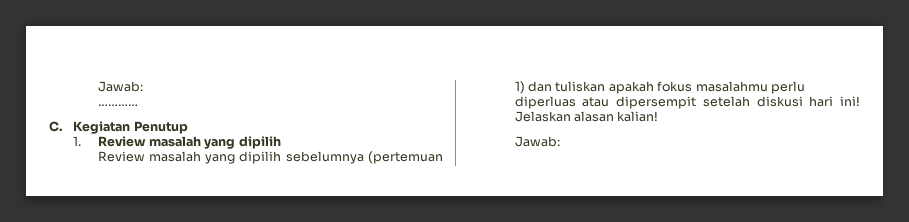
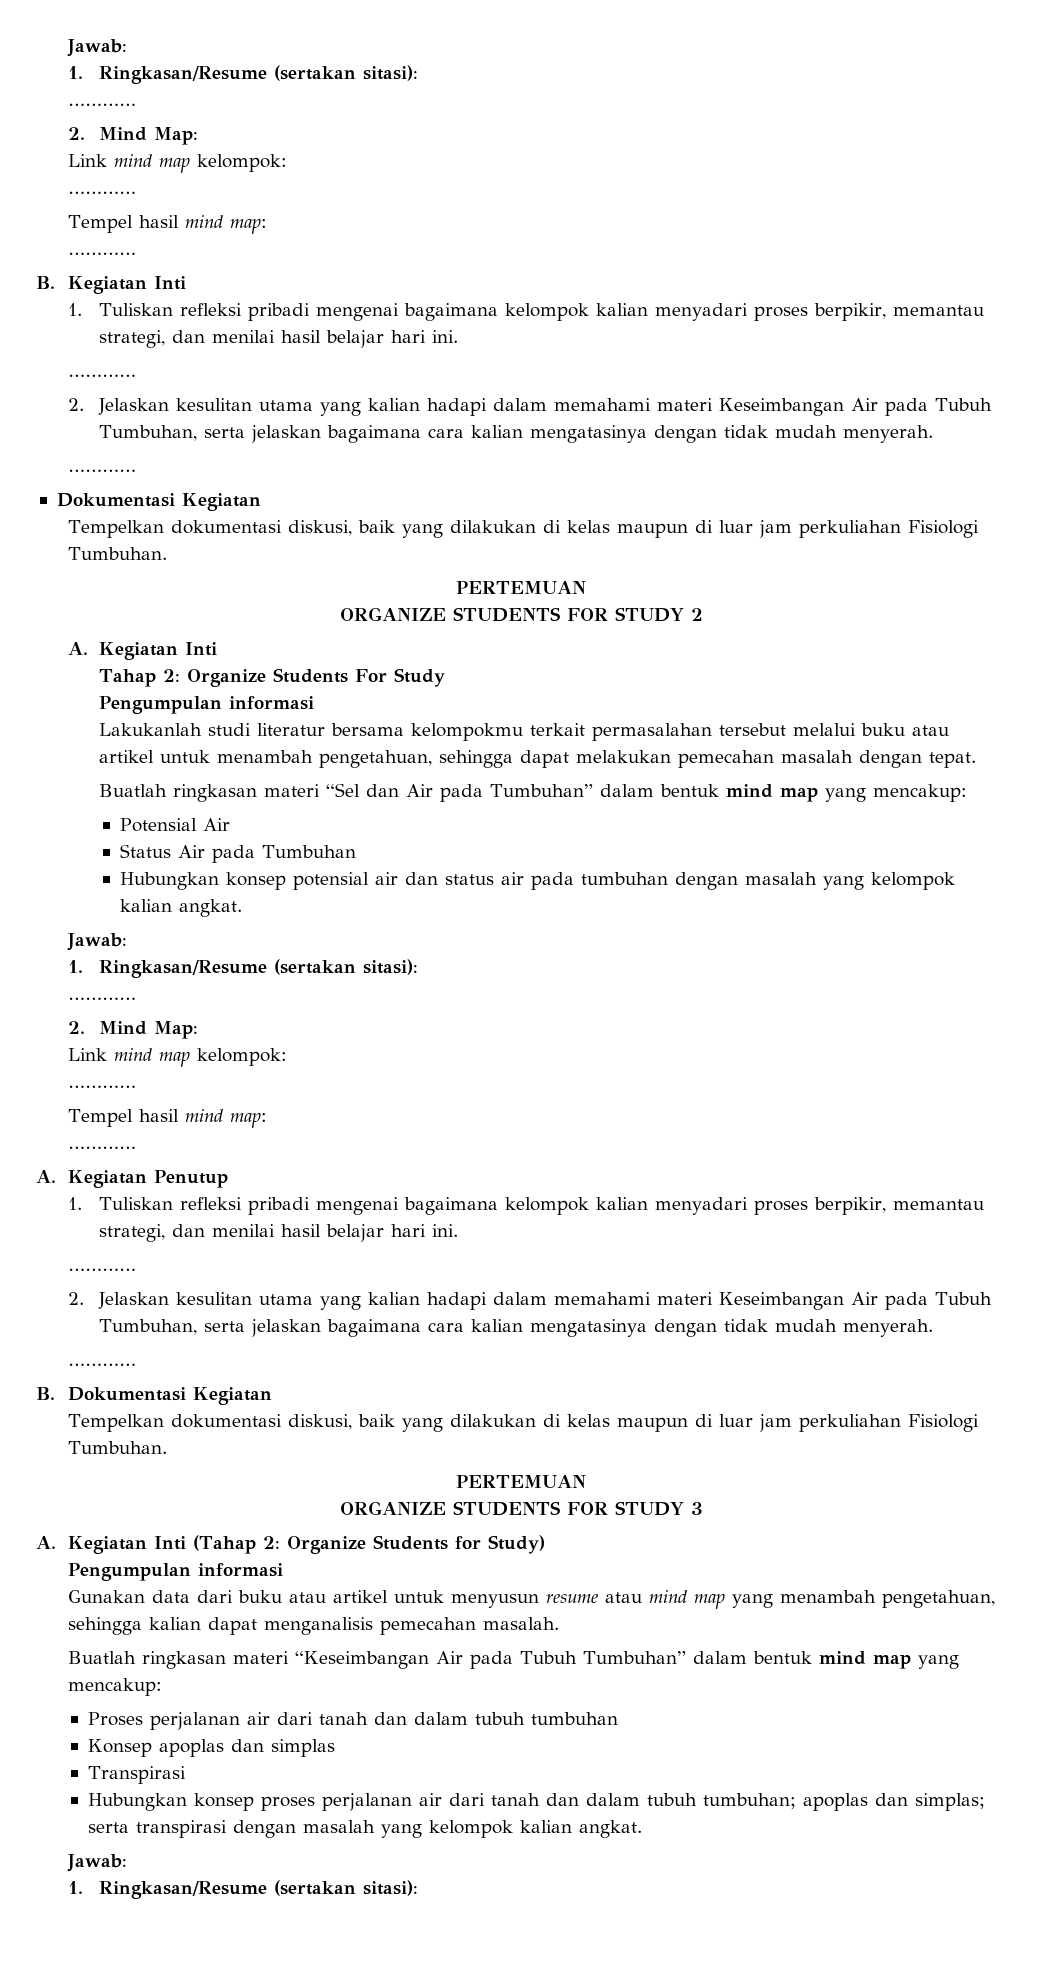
[97,81,143,92] [97,104,138,106] [49,121,62,132] Jawab: // ………… // C. -> [66,39,127,57] [67,65,419,84] [67,103,136,106] [67,127,199,145] [67,154,287,173] [67,191,136,194] [67,215,267,234] [67,252,136,255] [36,276,186,294] [67,303,985,321] [99,330,459,348] [67,374,136,377] [67,398,993,416] [99,425,934,443] [67,469,136,472] [56,493,261,511] [67,520,979,538] [67,547,167,560] [456,581,586,594] [339,607,703,622] [67,642,218,660] [99,668,446,687] [99,696,315,714] [99,723,950,741] [99,750,977,768] [99,783,968,802] [120,818,231,832] [120,844,357,863] [120,872,956,890] [120,899,243,917] [66,933,127,951] [67,959,419,978] [67,997,136,1000] [67,1021,199,1039] [67,1048,287,1067] [67,1085,136,1088] [67,1109,267,1128] [67,1146,136,1149] [36,1170,56,1183] Jawab: // 1. Ringkasan/Resume (sertakan sitasi): // ………… // 2. Mind Map: // Link mind map kelompok: // ………… // Tempel hasil mind map: // ………… // B. Kegiatan Inti // 1. Tuliskan refleksi pribadi mengenai bagaimana kelompok kalian menyadari proses berpikir, memantau strategi, dan menilai hasil belajar hari ini. // ………… // 2. Jelaskan kesulitan utama yang kalian hadapi dalam memahami materi Keseimbangan Air pada Tubuh Tumbuhan, serta jelaskan bagaimana cara kalian mengatasinya dengan tidak mudah menyerah. // ………… // Dokumentasi Kegiatan // Tempelkan dokumentasi diskusi, baik yang dilakukan di kelas maupun di luar jam perkuliahan Fisiologi Tumbuhan. // PERTEMUAN // ORGANIZE STUDENTS FOR STUDY 2 // A. Kegiatan Inti // Tahap 2: Organize Students For Study // Pengumpulan informasi // Lakukanlah studi literatur bersama kelompokmu terkait permasalahan tersebut melalui buku atau artikel untuk menambah pengetahuan, sehingga dapat melakukan pemecahan masalah dengan tepat. // Buatlah ringkasan materi “Sel dan Air pada Tumbuhan” dalam bentuk mind map yang mencakup: // Potensial Air // Status Air pada Tumbuhan // Hubungkan konsep potensial air dan status air pada tumbuhan dengan masalah yang kelompok kalian angkat. // Jawab: // 1. Ringkasan/Resume (sertakan sitasi): // ………… // 2. Mind Map: // Link mind map kelompok: // ………… // Tempel hasil mind map: // ………… // A.
[97,136,281,149] [97,151,443,164] [514,81,805,94] [514,96,860,109] [514,111,659,122] [514,136,560,147] Review masalah yang dipilih // Review masalah yang dipilih sebelumnya (pertemuan 1) dan tuliskan apakah fokus masalahmu perlu diperluas atau dipersempit setelah diskusi hari ini! Jelaskan alasan kalian! // Jawab: -> [99,1197,985,1215] [99,1224,459,1242] [67,1268,136,1271] [67,1292,993,1310] [99,1319,934,1337] [67,1363,136,1366] [36,1387,272,1405] [67,1414,979,1432] [67,1441,167,1454] [456,1475,586,1488] [339,1501,703,1516] [36,1535,545,1554] [67,1563,283,1581] [67,1590,995,1609] [67,1617,559,1635] [67,1651,959,1669] [67,1678,162,1696] [88,1712,619,1730] [88,1739,336,1757] [88,1766,187,1784] [88,1793,986,1811] [88,1820,643,1838] [66,1854,127,1872] [67,1880,419,1899] Tuliskan refleksi pribadi mengenai bagaimana kelompok kalian menyadari proses berpikir, memantau strategi, dan menilai hasil belajar hari ini. // ………… // 2. Jelaskan kesulitan utama yang kalian hadapi dalam memahami materi Keseimbangan Air pada Tubuh Tumbuhan, serta jelaskan bagaimana cara kalian mengatasinya dengan tidak mudah menyerah. // ………… // B. Dokumentasi Kegiatan // Tempelkan dokumentasi diskusi, baik yang dilakukan di kelas maupun di luar jam perkuliahan Fisiologi Tumbuhan. // PERTEMUAN // ORGANIZE STUDENTS FOR STUDY 3 // A. Kegiatan Inti (Tahap 2: Organize Students for Study) // Pengumpulan informasi // Gunakan data dari buku atau artikel untuk menyusun resume atau mind map yang menambah pengetahuan, sehingga kalian dapat menganalisis pemecahan masalah. // Buatlah ringkasan materi “Keseimbangan Air pada Tubuh Tumbuhan” dalam bentuk mind map yang mencakup: // Proses perjalanan air dari tanah dan dalam tubuh tumbuhan // Konsep apoplas dan simplas // Transpirasi // Hubungkan konsep proses perjalanan air dari tanah dan dalam tubuh tumbuhan; apoplas dan simplas; serta transpirasi dengan masalah yang kelompok kalian angkat. // Jawab: // 1. Ringkasan/Resume (sertakan sitasi):

